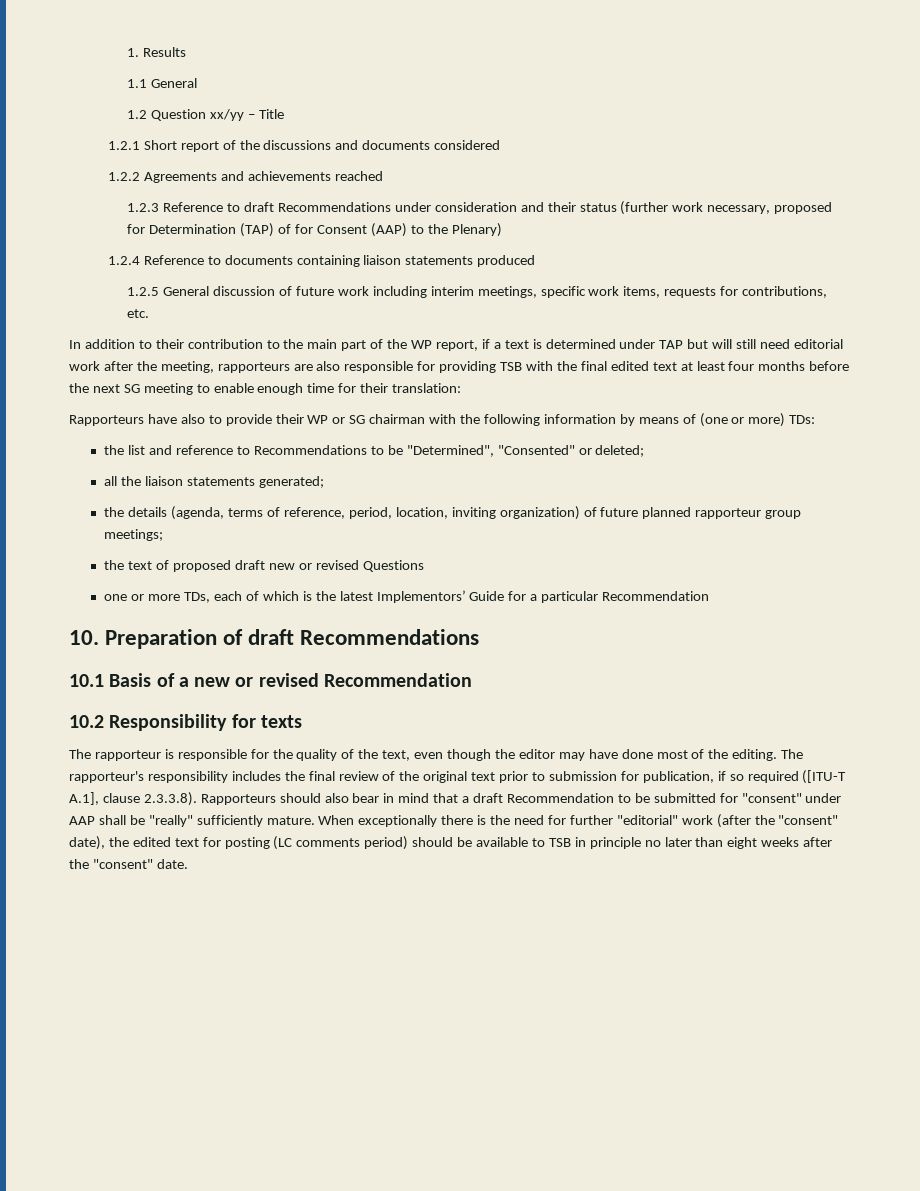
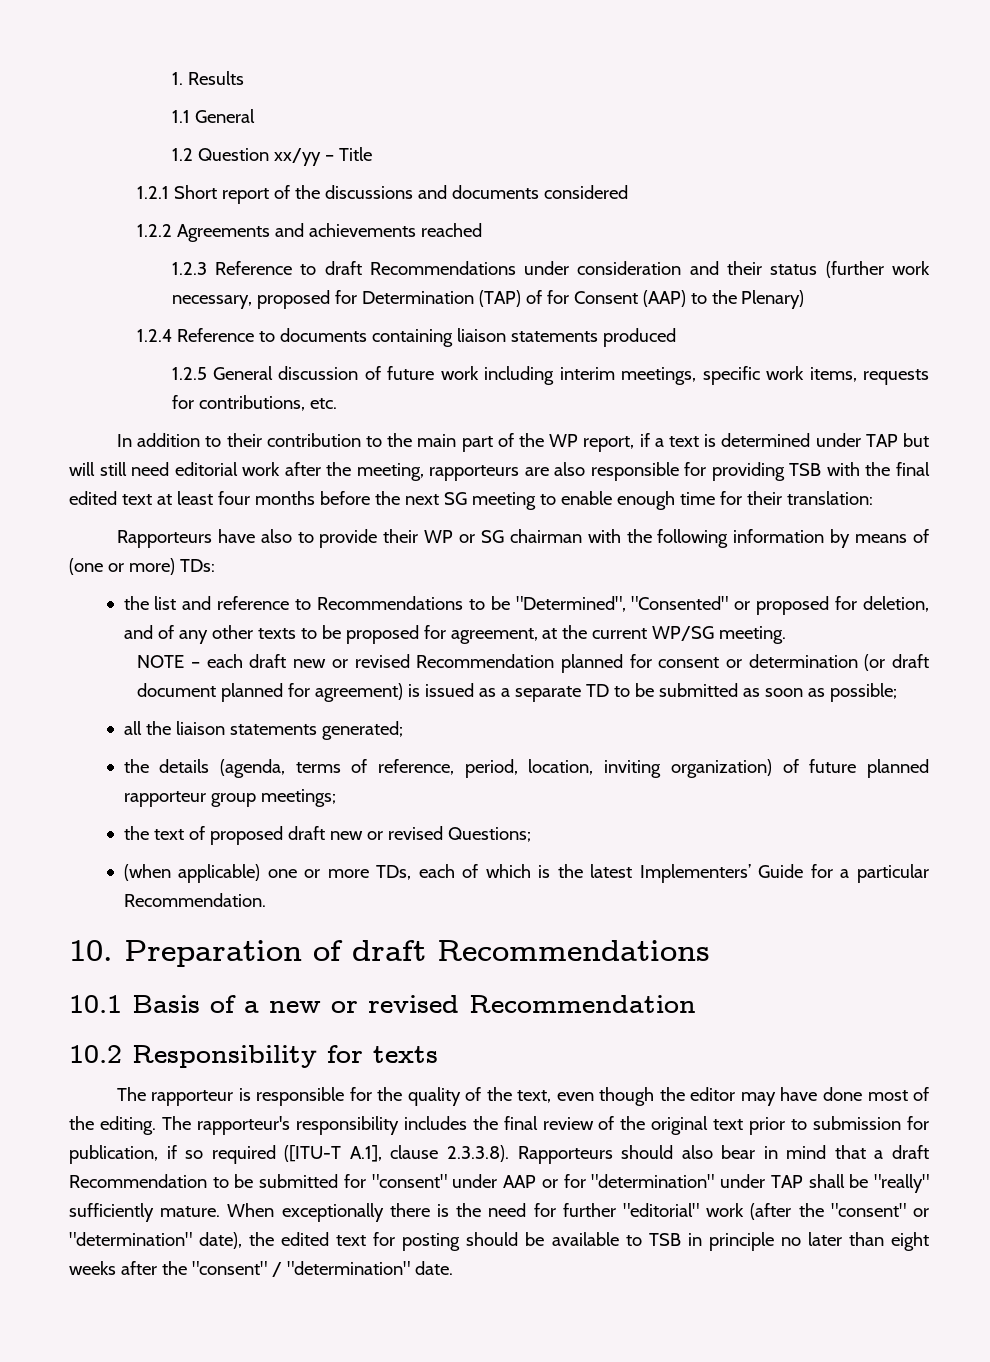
[595,445,645,457] deleted; -> [756,596,930,615] [123,625,787,644] [137,654,929,673] [137,683,898,702] proposed for deletion, and of any other texts to be proposed for agreement, at the current WP/SG meeting. // NOTE – each draft new or revised Recommendation planned for consent or determination (or draft document planned for agreement) is issued as a separate TD to be submitted as soon as possible;
[362,560,424,572] Questions // -> [447,827,531,842] [123,864,261,883] Questions; // (when applicable)
[376,590,466,603] Implementors’ -> [639,864,751,883] Implementers’
[602,591,710,601] Recommendation -> [123,893,266,907] Recommendation.
(95, 820) none -> [541,1174,803,1188] or for "determination" under TAP
(839, 820) none -> [913,1208,930,1217] [69,1232,192,1246] or "determination"
[273,836,409,850] (LC comments period) -> (461, 1242) none
(153, 864) none -> [271,1261,410,1277] / "determination"

